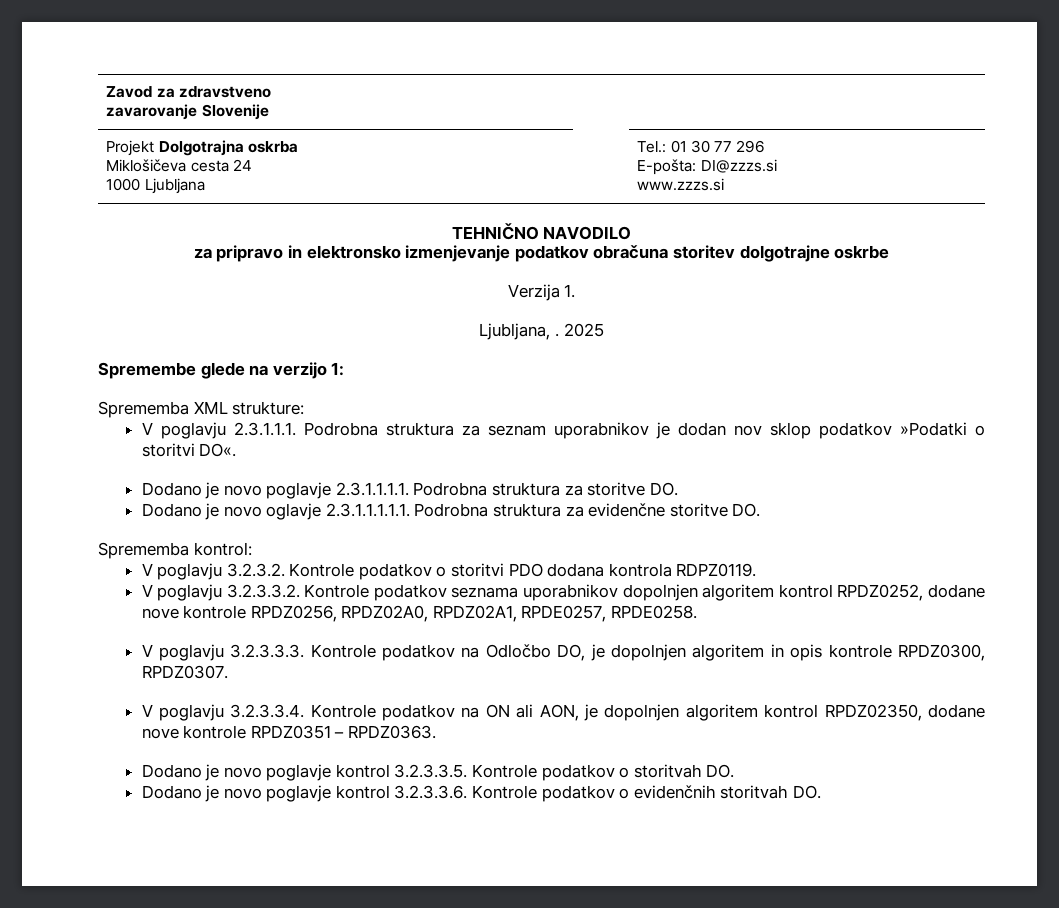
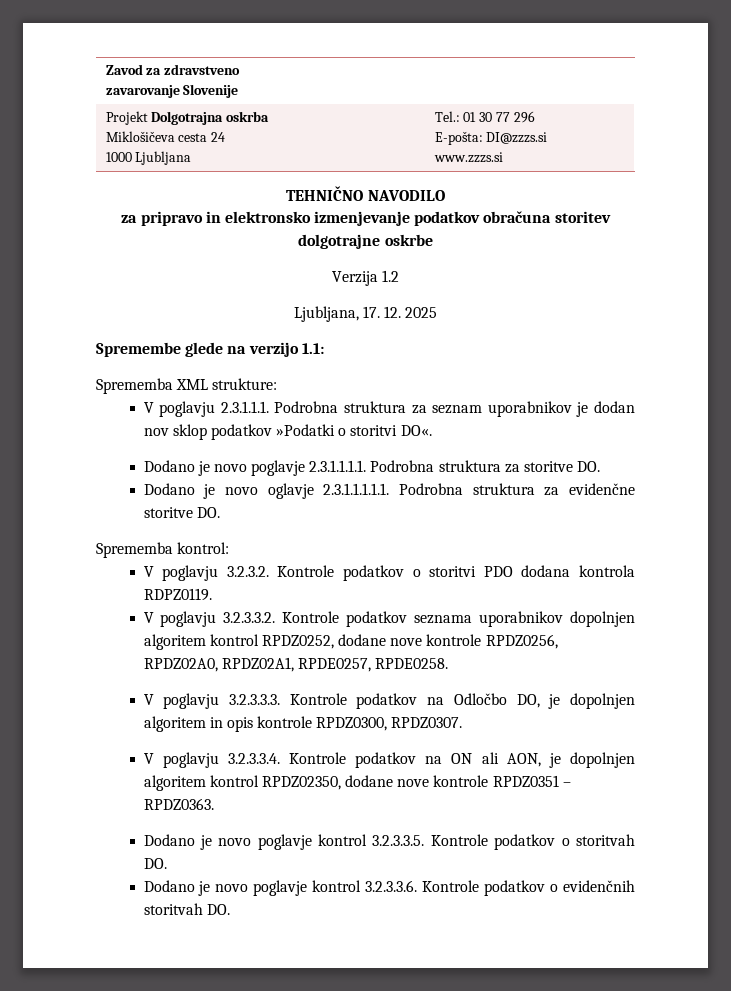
[564,284,576,298] 1. -> [382,270,400,282] 1.2
[555,333,559,337] . -> [362,306,402,318] 17. 12.
[331,362,345,376] 1: -> [301,343,324,354] 1.1:

